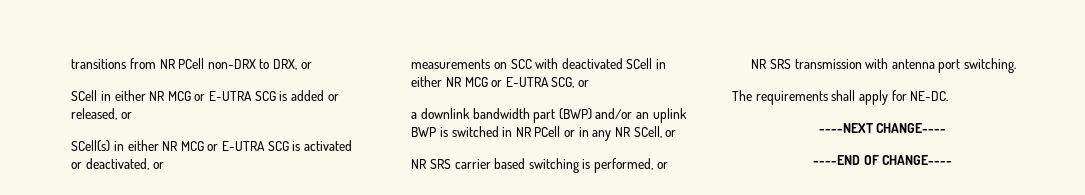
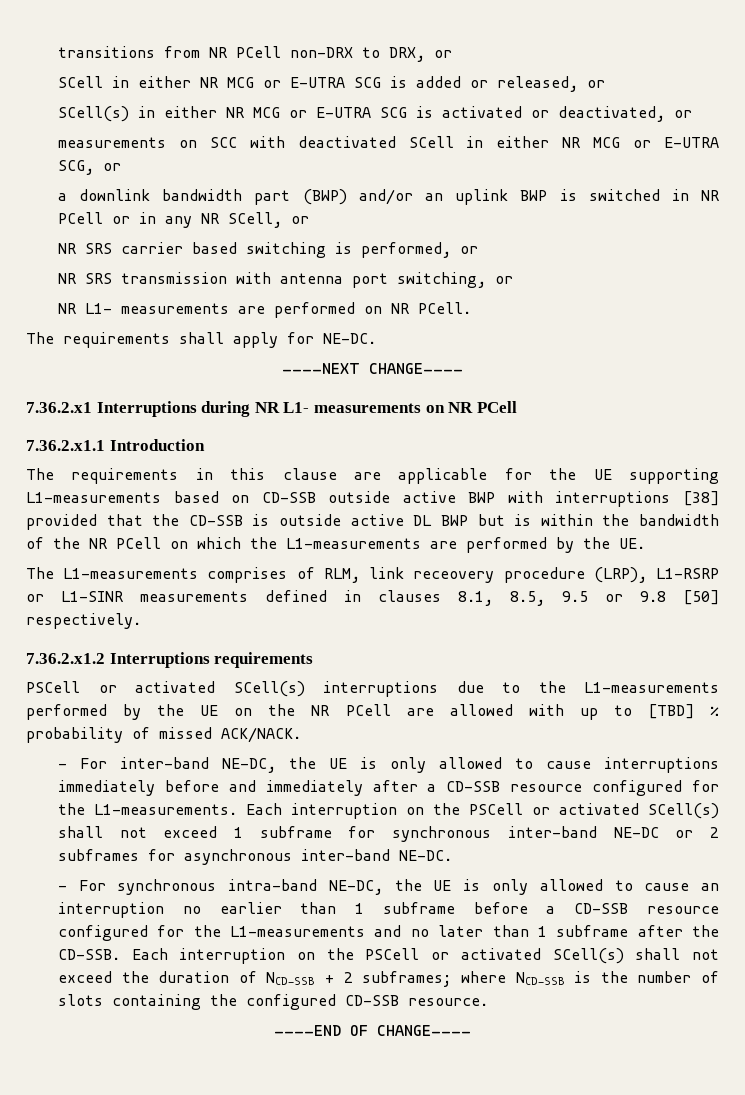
[964,58,1017,73] switching. -> [396,272,513,288] [57,302,471,318] switching, or // NR L1- measurements are performed on NR PCell.
(947, 128) none -> [26,401,517,417] [26,439,205,451] [26,468,719,484] [26,491,719,507] [26,514,720,530] [26,537,645,553] [26,567,719,583] [26,590,719,606] [26,613,141,629] [26,652,314,668] [26,681,719,697] [26,704,719,720] [26,727,301,743] [57,757,719,773] [57,780,719,796] [57,803,719,819] [57,826,719,842] [57,849,452,865] [57,879,719,895] [57,902,719,918] [57,925,720,941] [57,948,719,964] [57,971,720,987] [57,994,488,1010] // 7.36.2.x1 Interruptions during NR L1- measurements on NR PCell // 7.36.2.x1.1 Introduction // The requirements in this clause are applicable for the UE supporting L1-measurements based on CD-SSB outside active BWP with interruptions [38] provided that the CD-SSB is outside active DL BWP but is within the bandwidth of the NR PCell on which the L1-measurements are performed by the UE. // The L1-measurements comprises of RLM, link receovery procedure (LRP), L1-RSRP or L1-SINR measurements defined in clauses 8.1, 8.5, 9.5 or 9.8 [50] respectively. // 7.36.2.x1.2 Interruptions requirements // PSCell or activated SCell(s) interruptions due to the L1-measurements performed by the UE on the NR PCell are allowed with up to [TBD] % probability of missed ACK/NACK. // - For inter-band NE-DC, the UE is only allowed to cause interruptions immediately before and immediately after a CD-SSB resource configured for the L1-measurements. Each interruption on the PSCell or activated SCell(s) shall not exceed 1 subframe for synchronous inter-band NE-DC or 2 subframes for asynchronous inter-band NE-DC. // - For synchronous intra-band NE-DC, the UE is only allowed to cause an interruption no earlier than 1 subframe before a CD-SSB resource configured for the L1-measurements and no later than 1 subframe after the CD-SSB. Each interruption on the PSCell or activated SCell(s) shall not exceed the duration of NCD-SSB + 2 subframes; where NCD-SSB is the number of slots containing the configured CD-SSB resource.

